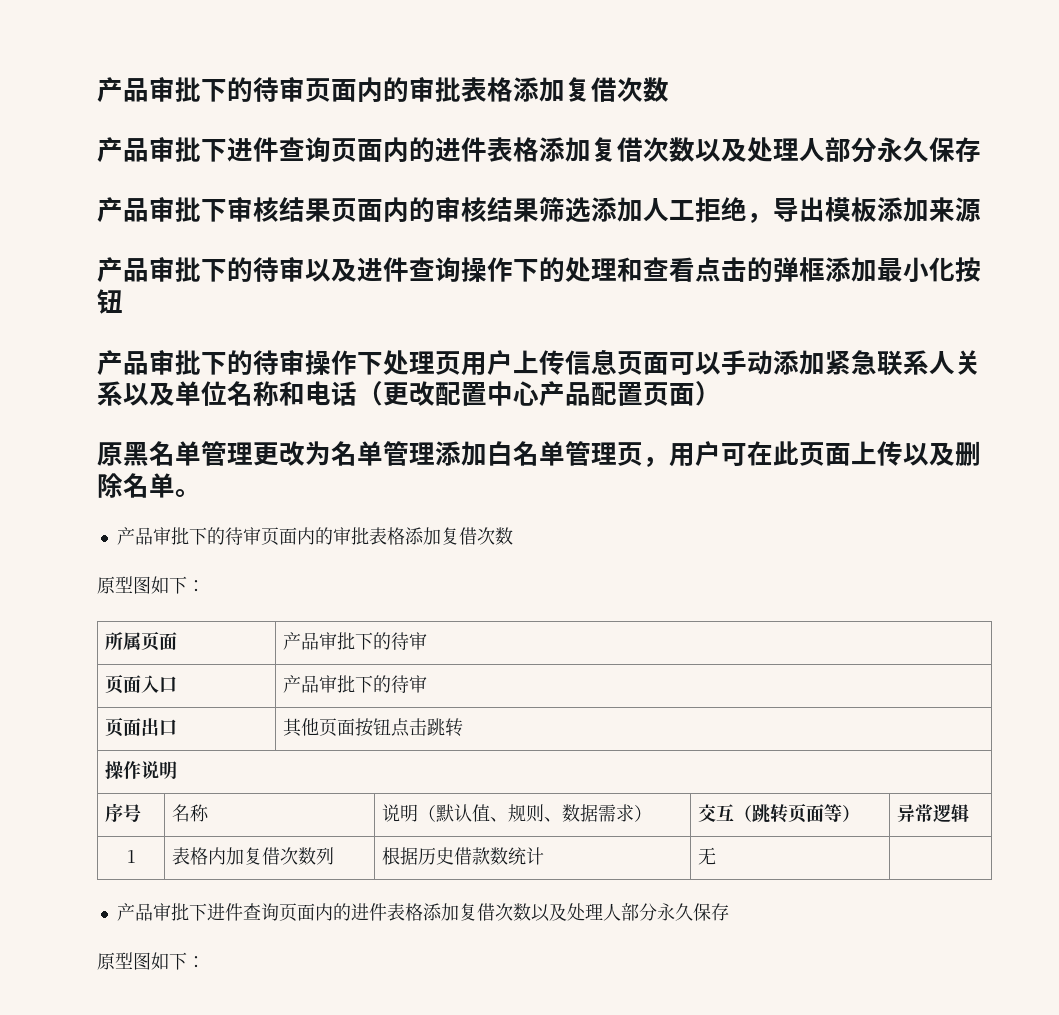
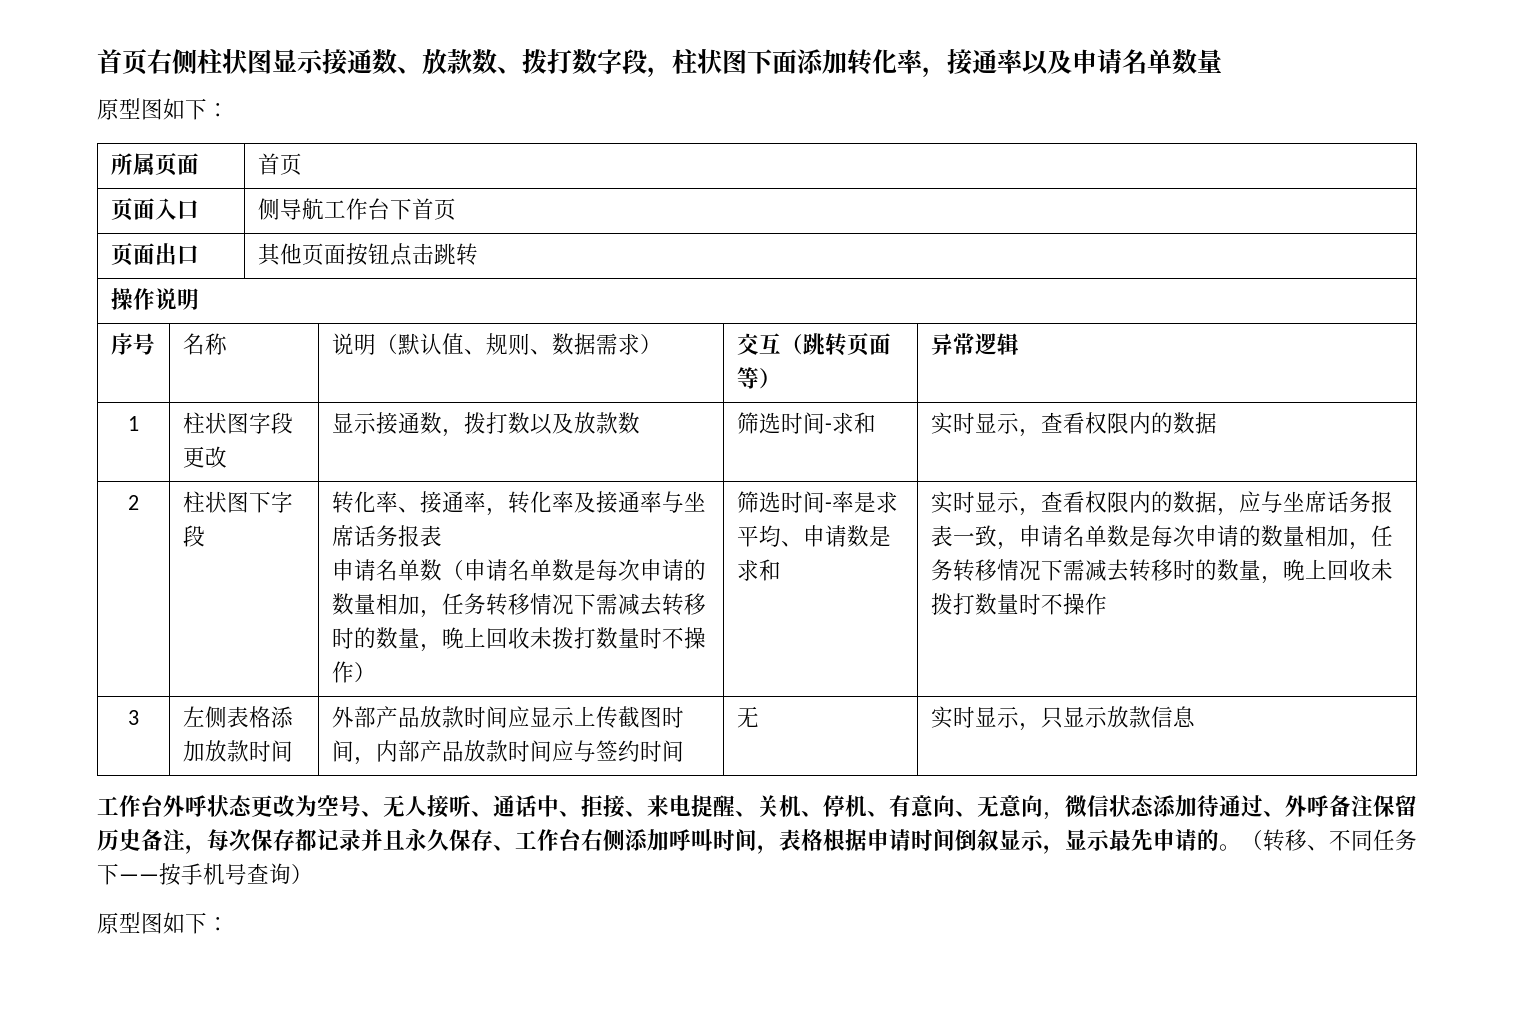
[97,77,669,103] [97,137,981,163] [97,197,981,223] [97,257,981,283] [97,289,123,314] [97,349,981,376] [97,381,721,407] [97,441,981,467] [97,473,201,498] [116,527,513,546] 产品审批下的待审页面内的审批表格添加复借次数 // 产品审批下进件查询页面内的进件表格添加复借次数以及处理人部分永久保存 // 产品审批下审核结果页面内的审核结果筛选添加人工拒绝，导出模板添加来源 // 产品审批下的待审以及进件查询操作下的处理和查看点击的弹框添加最小化按钮 // 产品审批下的待审操作下处理页用户上传信息页面可以手动添加紧急联系人关系以及单位名称和电话（更改配置中心产品配置页面） // 原黑名单管理更改为名单管理添加白名单管理页，用户可在此页面上传以及删除名单。 // 产品审批下的待审页面内的审批表格添加复借次数 -> [97,48,1222,78] 首页右侧柱状图显示接通数、放款数、拨打数字段，柱状图下面添加转化率，接通率以及申请名单数量
[282,632,427,650] [104,674,177,694] [282,675,427,693] 产品审批下的待审 // 页面入口 | 产品审批下的待审 -> [258,153,303,175] [111,198,200,221] [258,198,457,220] 首页 // 页面入口 | 侧导航工作台下首页
[171,847,334,865] [381,847,544,865] [697,847,716,865] [116,903,729,922] 表格内加复借次数列 | 根据历史借款数统计 | 无 | // 产品审批下进件查询页面内的进件表格添加复借次数以及处理人部分永久保存 -> [183,412,294,434] [183,446,228,468] [332,412,641,437] [737,412,877,434] [931,412,1218,437] [128,495,139,510] [183,491,294,513] [183,525,206,547] [332,491,707,516] [332,525,443,547] [332,559,707,581] [332,593,707,618] [332,627,707,652] [332,661,377,683] [737,491,899,513] [737,525,892,547] [737,559,782,581] [931,491,1394,516] [931,525,1394,550] [931,559,1394,584] [931,593,1108,615] [128,710,139,725] [183,706,294,728] [183,740,294,762] [332,706,685,728] [332,740,685,765] [737,706,760,728] [931,706,1196,731] [97,795,1417,820] [97,828,1417,854] [97,863,313,886] 柱状图字段更改 | 显示接通数，拨打数以及放款数 | 筛选时间-求和 | 实时显示，查看权限内的数据 // 2 | 柱状图下字段 | 转化率、接通率，转化率及接通率与坐席话务报表 // 申请名单数（申请名单数是每次申请的数量相加，任务转移情况下需减去转移时的数量，晚上回收未拨打数量时不操作） | 筛选时间-率是求平均、申请数是求和 | 实时显示，查看权限内的数据，应与坐席话务报表一致，申请名单数是每次申请的数量相加，任务转移情况下需减去转移时的数量，晚上回收未拨打数量时不操作 // 3 | 左侧表格添加放款时间 | 外部产品放款时间应显示上传截图时间，内部产品放款时间应与签约时间 | 无 | 实时显示，只显示放款信息 // 工作台外呼状态更改为空号、无人接听、通话中、拒接、来电提醒、关机、停机、有意向、无意向，微信状态添加待通过、外呼备注保留历史备注，每次保存都记录并且永久保存、工作台右侧添加呼叫时间，表格根据申请时间倒叙显示，显示最先申请的。（转移、不同任务下——按手机号查询）

